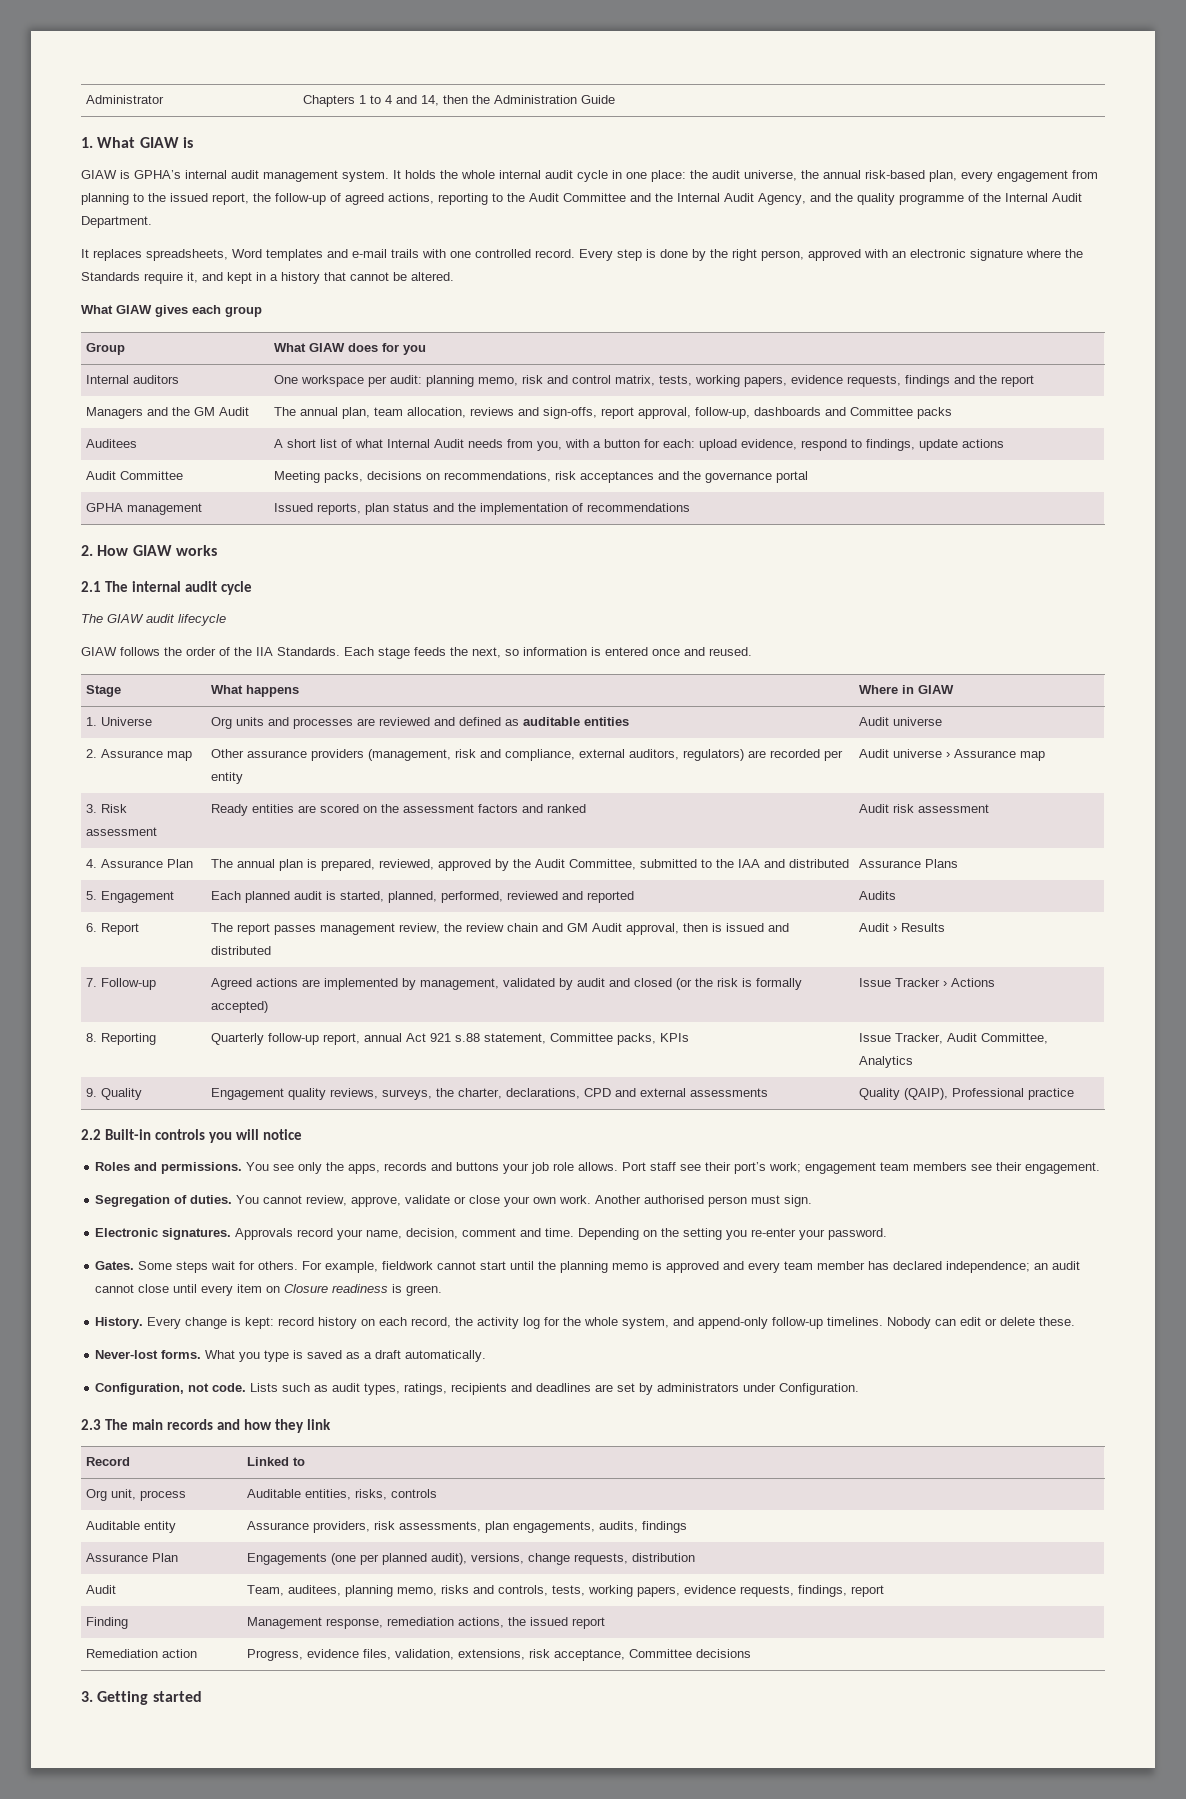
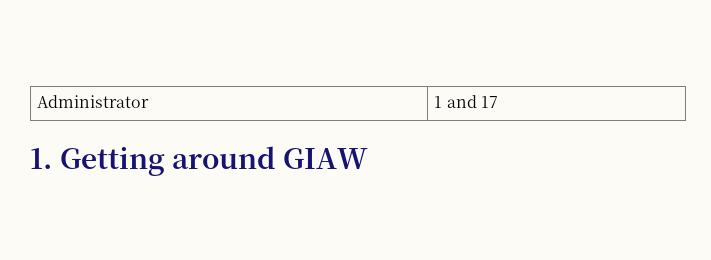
[303,95,616,107] [81,137,193,148] [81,170,1098,182] [81,193,1082,205] [81,216,152,228] [81,249,1083,261] [81,272,454,284] [81,305,262,317] [86,343,126,355] [274,343,427,355] [86,375,180,384] [274,375,1035,387] [86,407,250,419] [274,407,953,419] [86,439,138,448] [274,439,1005,451] [86,471,184,480] [274,471,809,483] [86,503,203,515] [274,503,691,515] [81,545,217,556] [81,581,253,595] [81,614,226,626] [81,647,752,659] [86,685,122,697] [211,685,300,697] [859,685,955,694] [86,717,153,726] [211,717,630,729] [859,717,943,726] [86,749,193,761] [211,749,844,761] [211,772,244,784] [859,749,1046,761] [86,804,128,813] [86,827,158,836] [211,804,587,816] [859,804,990,813] [86,859,194,868] [211,859,850,871] [859,859,959,868] [86,891,175,903] [211,891,635,903] [859,891,897,900] [86,923,140,935] [211,923,790,935] [211,946,272,955] [859,923,946,932] [86,978,157,990] [211,978,803,990] [211,1001,269,1013] [859,978,996,987] [86,1033,157,1045] [211,1033,690,1045] [859,1033,1049,1044] [859,1056,914,1068] [86,1088,143,1100] [211,1088,769,1100] [859,1088,1075,1100] [81,1129,303,1143] [95,1162,1101,1174] [95,1195,813,1207] [95,1228,888,1240] [95,1261,1081,1273] [95,1284,443,1296] [95,1317,1076,1329] [95,1350,487,1362] [95,1383,860,1395] [81,1419,332,1433] [86,1457,131,1466] [247,1457,306,1466] [86,1489,187,1501] [247,1489,438,1500] [86,1521,177,1533] [247,1521,688,1533] [86,1553,179,1562] [247,1553,696,1565] [86,1585,117,1594] [247,1585,885,1597] [86,1617,129,1629] [247,1617,606,1629] [86,1649,198,1658] [247,1649,752,1661] [81,1691,202,1705] Chapters 1 to 4 and 14, then the Administration Guide // 1. What GIAW is // GIAW is GPHA’s internal audit management system. It holds the whole internal audit cycle in one place: the audit universe, the annual risk-based plan, every engagement from planning to the issued report, the follow-up of agreed actions, reporting to the Audit Committee and the Internal Audit Agency, and the quality programme of the Internal Audit Department. // It replaces spreadsheets, Word templates and e-mail trails with one controlled record. Every step is done by the right person, approved with an electronic signature where the Standards require it, and kept in a history that cannot be altered. // What GIAW gives each group // Group | What GIAW does for you // Internal auditors | One workspace per audit: planning memo, risk and control matrix, tests, working papers, evidence requests, findings and the report // Managers and the GM Audit | The annual plan, team allocation, reviews and sign-offs, report approval, follow-up, dashboards and Committee packs // Auditees | A short list of what Internal Audit needs from you, with a button for each: upload evidence, respond to findings, update actions // Audit Committee | Meeting packs, decisions on recommendations, risk acceptances and the governance portal // GPHA management | Issued reports, plan status and the implementation of recommendations // 2. How GIAW works // 2.1 The internal audit cycle // The GIAW audit lifecycle // GIAW follows the order of the IIA Standards. Each stage feeds the next, so information is entered once and reused. // Stage | What happens | Where in GIAW // 1. Universe | Org units and processes are reviewed and defined as auditable entities | Audit universe // 2. Assurance map | Other assurance providers (management, risk and compliance, external auditors, regulators) are recorded per entity | Audit universe › Assurance map // 3. Risk assessment | Ready entities are scored on the assessment factors and ranked | Audit risk assessment // 4. Assurance Plan | The annual plan is prepared, reviewed, approved by the Audit Committee, submitted to the IAA and distributed | Assurance Plans // 5. Engagement | Each planned audit is started, planned, performed, reviewed and reported | Audits // 6. Report | The report passes management review, the review chain and GM Audit approval, then is issued and distributed | Audit › Results // 7. Follow-up | Agreed actions are implemented by management, validated by audit and closed (or the risk is formally accepted) | Issue Tracker › Actions // 8. Reporting | Quarterly follow-up report, annual Act 921 s.88 statement, Committee packs, KPIs | Issue Tracker, Audit Committee, Analytics // 9. Quality | Engagement quality reviews, surveys, the charter, declarations, CPD and external assessments | Quality (QAIP), Professional practice // 2.2 Built-in controls you will notice // Roles and permissions. You see only the apps, records and buttons your job role allows. Port staff see their port’s work; engagement team members see their engagement. // Segregation of duties. You cannot review, approve, validate or close your own work. Another authorised person must sign. // Electronic signatures. Approvals record your name, decision, comment and time. Depending on the setting you re-enter your password. // Gates. Some steps wait for others. For example, fieldwork cannot start until the planning memo is approved and every team member has declared independence; an audit cannot close until every item on Closure readiness is green. // History. Every change is kept: record history on each record, the activity log for the whole system, and append-only follow-up timelines. Nobody can edit or delete these. // Never-lost forms. What you type is saved as a draft automatically. // Configuration, not code. Lists such as audit types, ratings, recipients and deadlines are set by administrators under Configuration. // 2.3 The main records and how they link // Record | Linked to // Org unit, process | Auditable entities, risks, controls // Auditable entity | Assurance providers, risk assessments, plan engagements, audits, findings // Assurance Plan | Engagements (one per planned audit), versions, change requests, distribution // Audit | Team, auditees, planning memo, risks and controls, tests, working papers, evidence requests, findings, report // Finding | Management response, remediation actions, the issued report // Remediation action | Progress, evidence files, validation, extensions, risk acceptance, Committee decisions // 3. Getting started -> [434,95,499,108] [30,146,368,176] 1 and 17 // 1. Getting around GIAW

